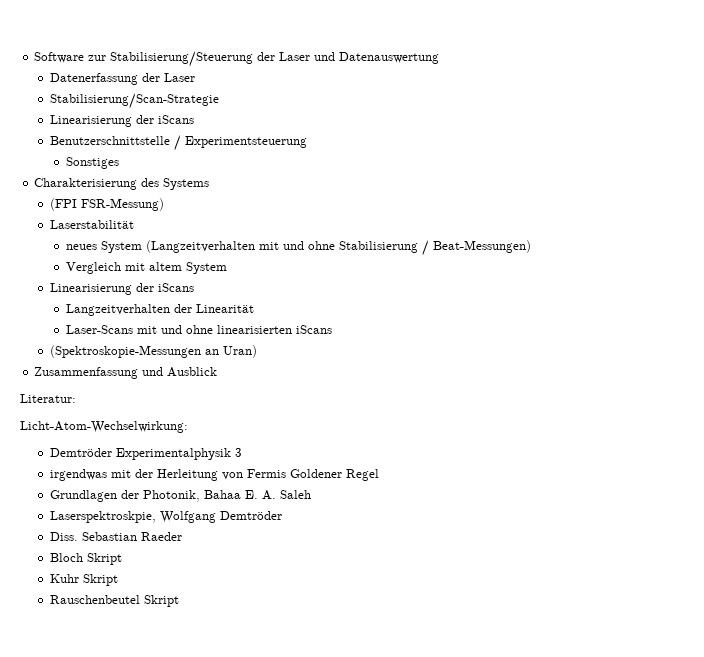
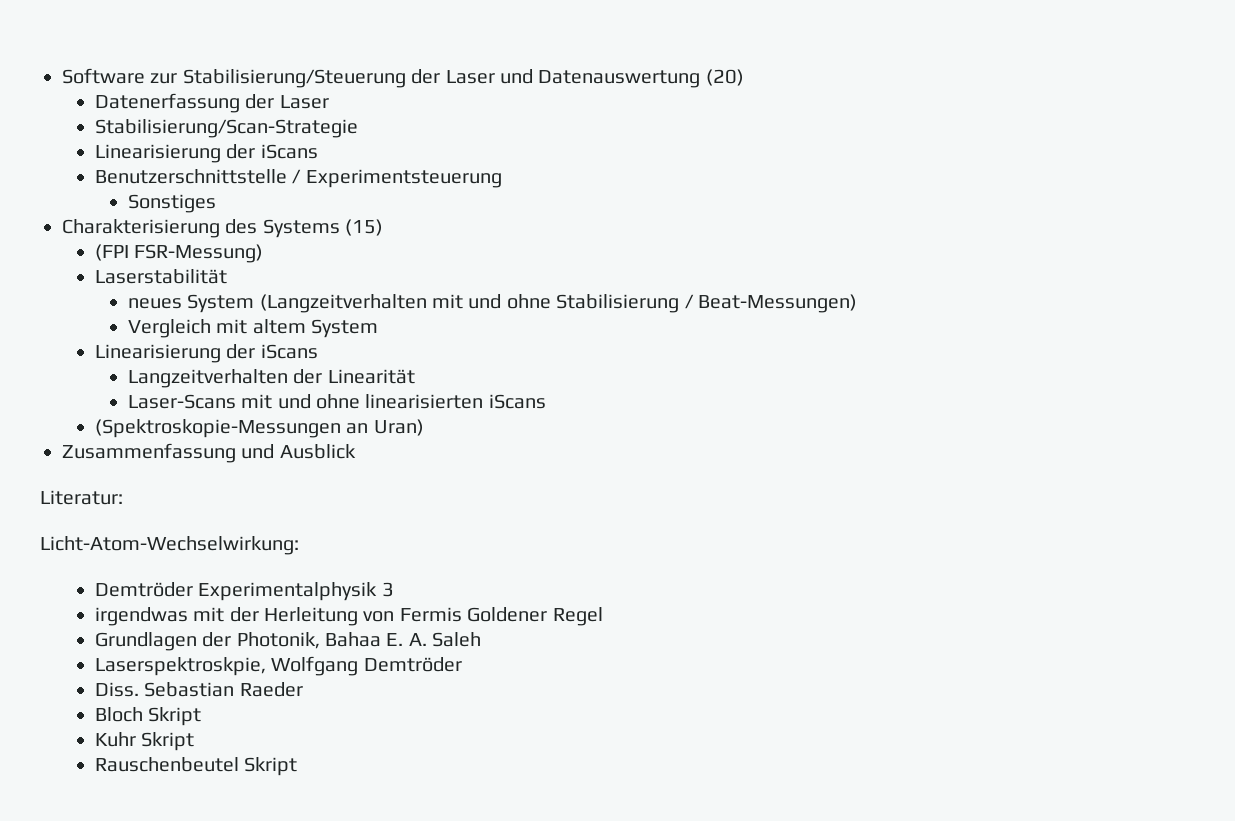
(440, 58) none -> [705,69,744,86] (20)
(210, 184) none -> [345,219,384,236] (15)

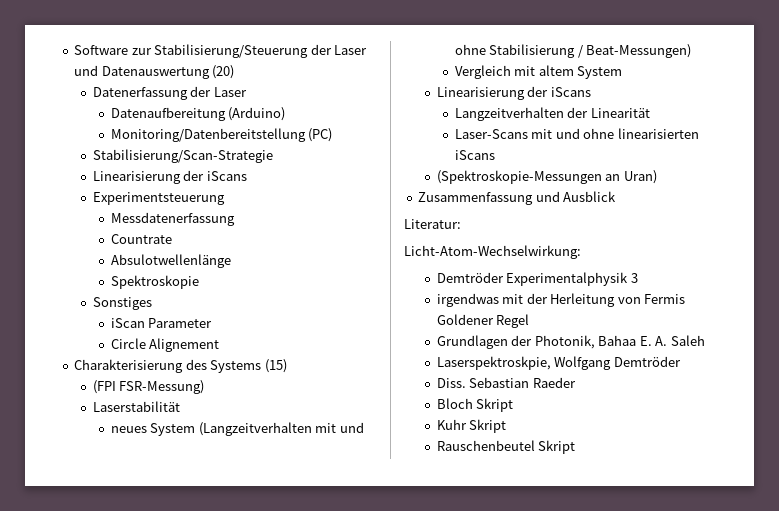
(329, 102) none -> [110,107,286,121] [110,128,333,142] // Datenaufbereitung (Arduino) // Monitoring/Datenbereitstellung (PC)
[94,169,302,184] Benutzerschnittstelle / -> (247, 176) none
[127,194,216,213] Sonstiges -> [110,212,235,226] [110,234,172,244] [110,254,231,268] [110,275,199,289] [92,297,152,310] [110,318,213,328] [110,338,220,352] Messdatenerfassung // Countrate // Absulotwellenlänge // Spektroskopie // Sonstiges // iScan Parameter // Circle Alignement

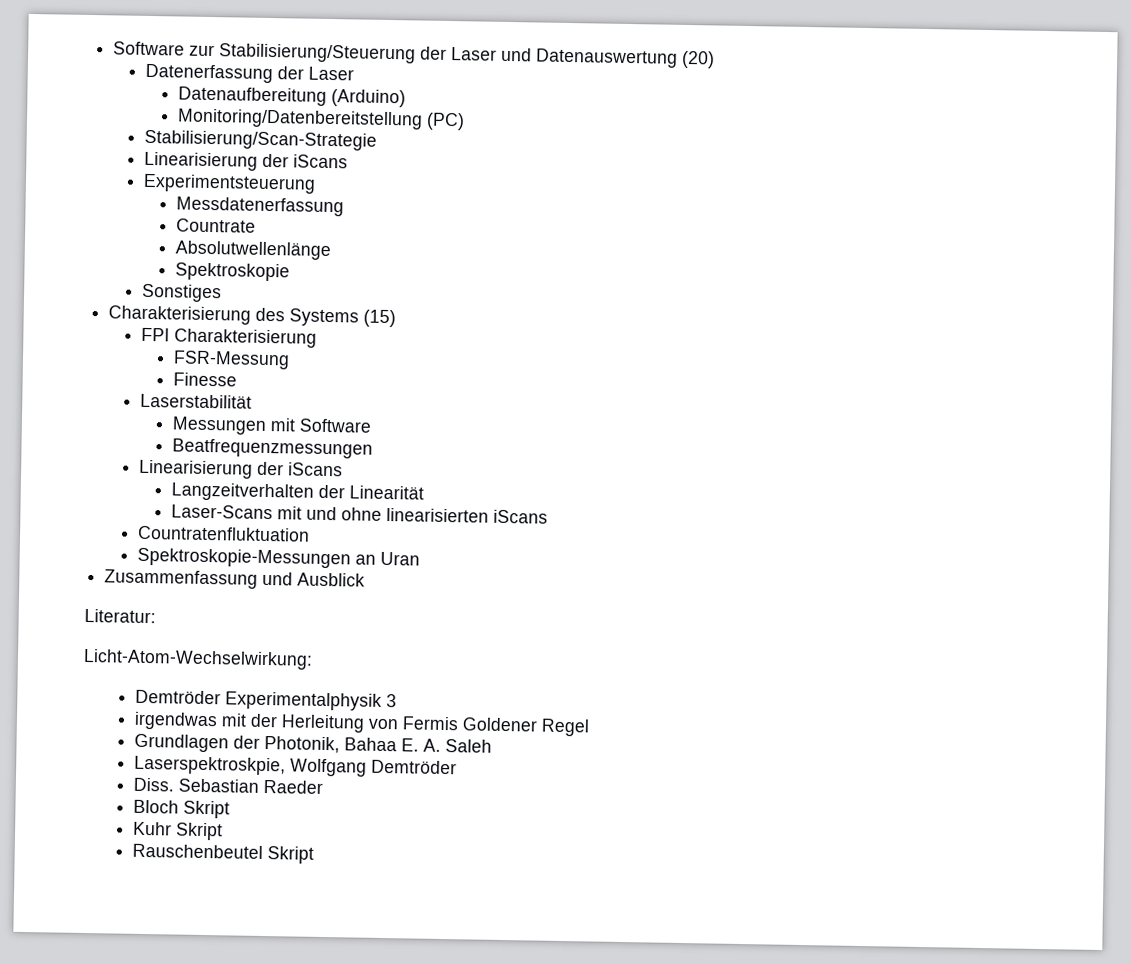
[110,254,231,268] Absulotwellenlänge -> [174,240,331,261] Absolutwellenlänge
[110,318,213,328] [110,338,220,352] // iScan Parameter // Circle Alignement -> (222, 293) none
[92,380,205,394] [92,401,180,412] [110,422,364,436] [454,44,692,58] [454,65,623,79] (FPI FSR-Messung) // Laserstabilität // neues System (Langzeitverhalten mit und ohne Stabilisierung / Beat-Messungen) // Vergleich mit altem System -> [140,327,317,348] [172,350,290,370] [172,372,237,387] [139,393,252,409] [171,416,372,435] [171,438,373,459] FPI Charakterisierung // FSR-Messung // Finesse // Laserstabilität // Messungen mit Software // Beatfrequenzmessungen
[436,170,657,184] (Spektroskopie-Messungen an Uran) -> [136,525,310,542] [136,547,420,569] Countratenfluktuation // Spektroskopie-Messungen an Uran

